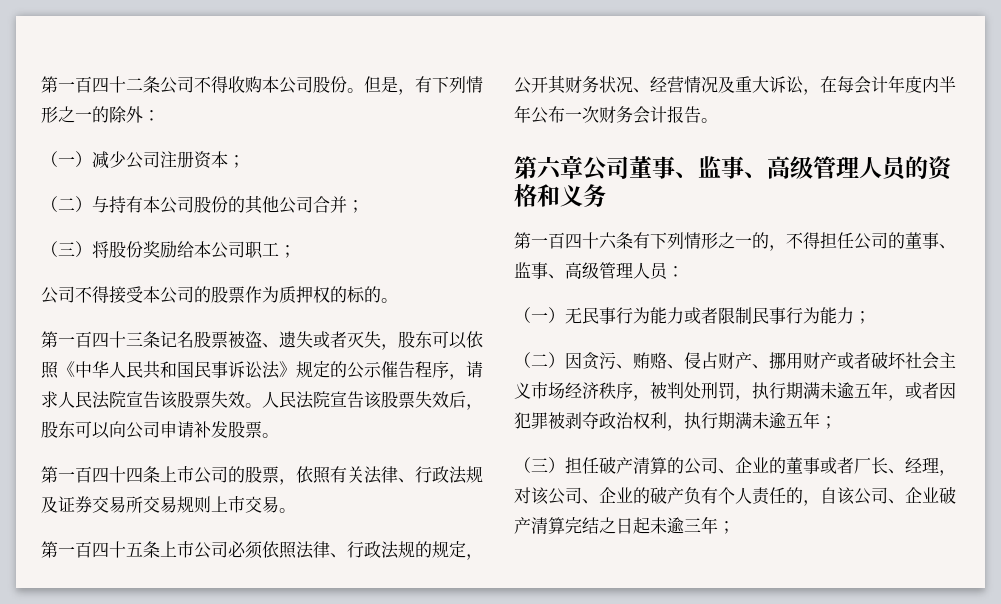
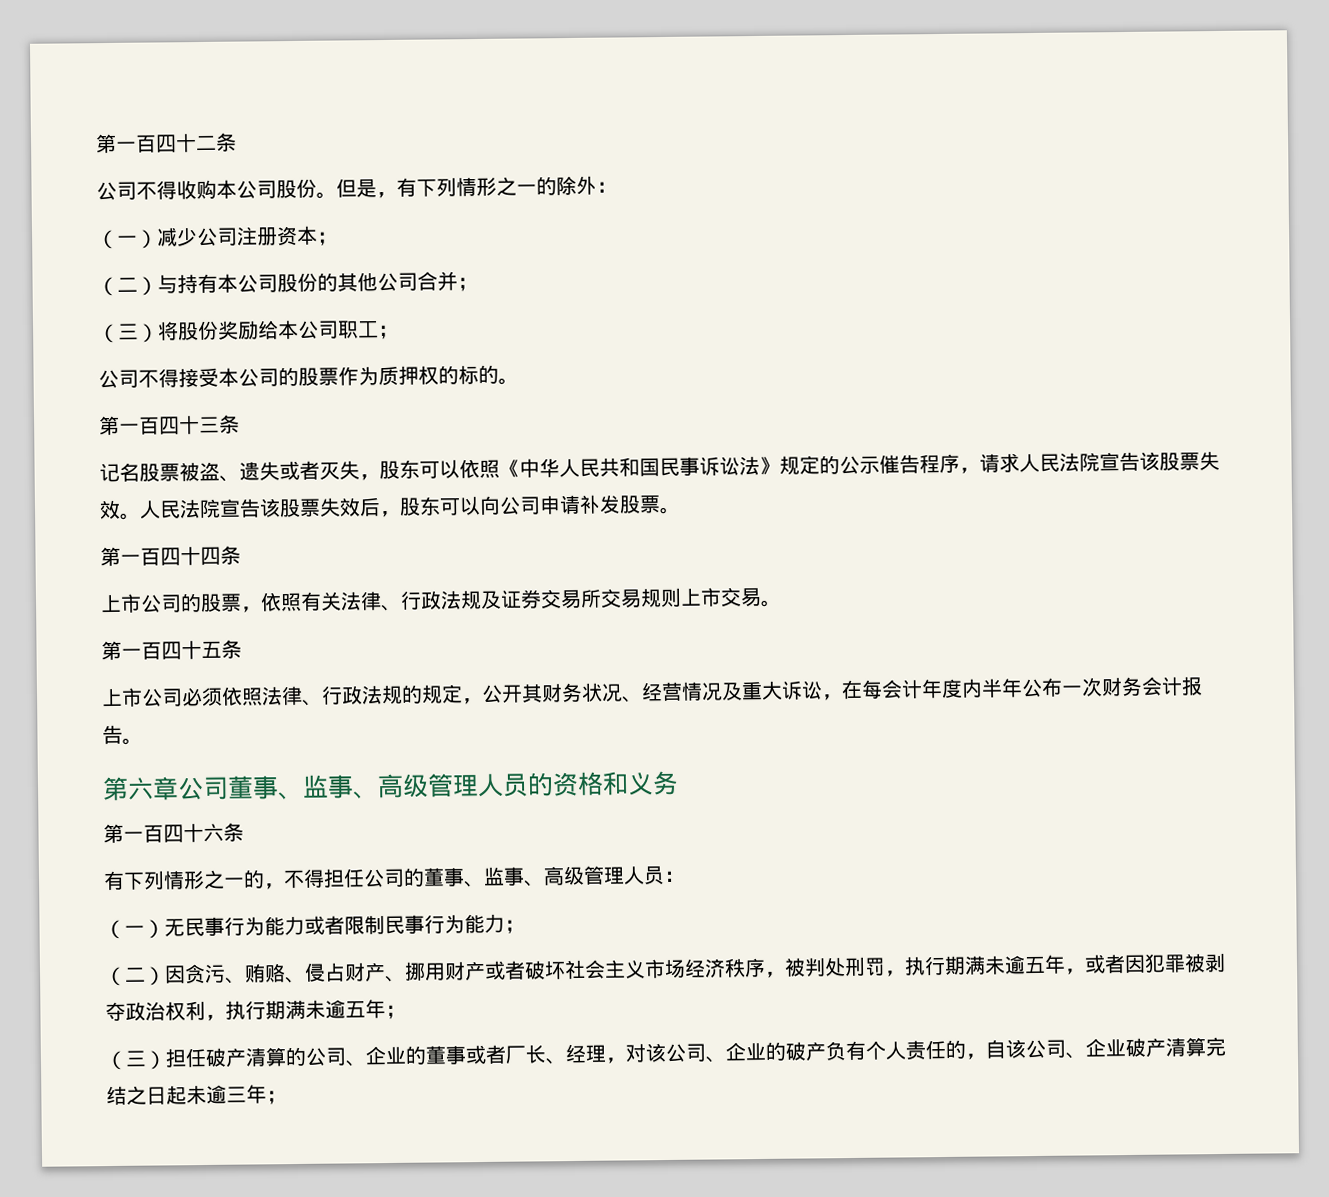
(160, 84) none -> (237, 142) //
(160, 339) none -> (240, 424) //
(160, 474) none -> (241, 555) //
(160, 549) none -> (242, 649) //
(633, 240) none -> (244, 832) //

